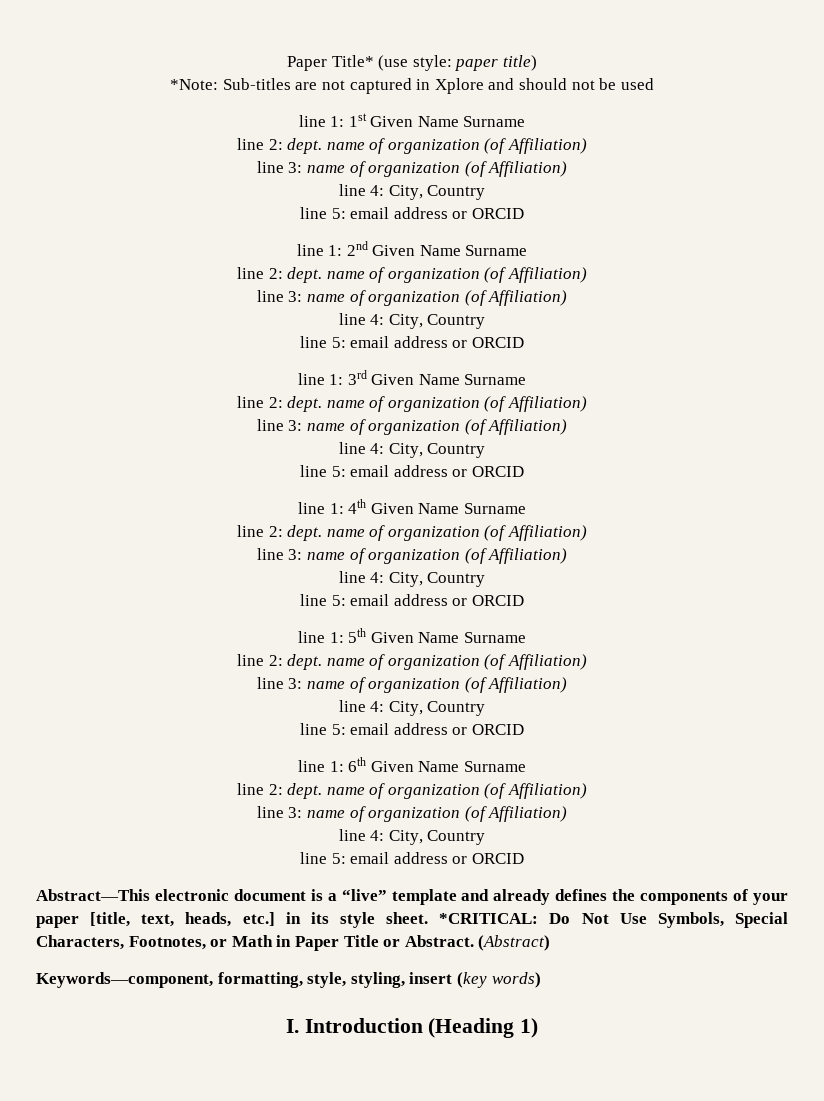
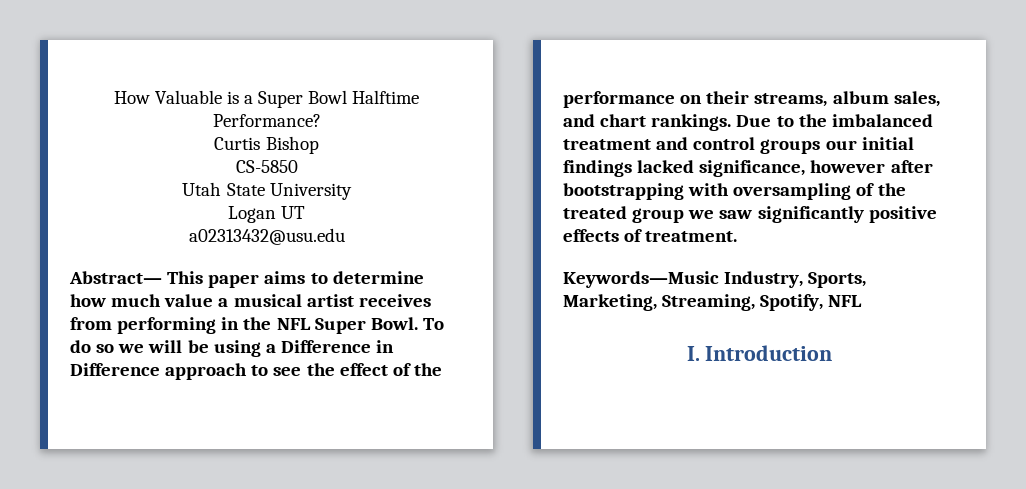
[287,55,537,71] [170,78,654,94] [298,113,526,127] [236,138,588,154] [256,161,568,177] [338,184,486,200] [300,207,524,219] [296,241,528,256] [236,267,588,283] [256,290,568,306] [338,313,486,329] [300,336,524,348] [297,370,527,385] [236,396,588,412] [256,419,568,435] [338,442,486,458] [300,465,524,477] [298,499,526,514] [236,525,588,541] [256,548,568,564] [338,571,486,587] [300,594,524,606] [298,628,526,643] [236,654,588,670] [256,677,568,693] [338,700,486,716] [300,723,524,735] [298,757,526,772] [236,783,588,799] [256,806,568,822] [338,829,486,845] [300,852,524,864] [36,889,788,905] [36,912,788,928] [36,935,551,951] [36,972,541,988] Paper Title* (use style: paper title) // *Note: Sub-titles are not captured in Xplore and should not be used // line 1: 1st Given Name Surname // line 2: dept. name of organization (of Affiliation) // line 3: name of organization (of Affiliation) // line 4: City, Country // line 5: email address or ORCID // line 1: 2nd Given Name Surname // line 2: dept. name of organization (of Affiliation) // line 3: name of organization (of Affiliation) // line 4: City, Country // line 5: email address or ORCID // line 1: 3rd Given Name Surname // line 2: dept. name of organization (of Affiliation) // line 3: name of organization (of Affiliation) // line 4: City, Country // line 5: email address or ORCID // line 1: 4th Given Name Surname // line 2: dept. name of organization (of Affiliation) // line 3: name of organization (of Affiliation) // line 4: City, Country // line 5: email address or ORCID // line 1: 5th Given Name Surname // line 2: dept. name of organization (of Affiliation) // line 3: name of organization (of Affiliation) // line 4: City, Country // line 5: email address or ORCID // line 1: 6th Given Name Surname // line 2: dept. name of organization (of Affiliation) // line 3: name of organization (of Affiliation) // line 4: City, Country // line 5: email address or ORCID // Abstract—This electronic document is a “live” template and already defines the components of your paper [title, text, heads, etc.] in its style sheet. *CRITICAL: Do Not Use Symbols, Special Characters, Footnotes, or Math in Paper Title or Abstract. (Abstract) // Keywords—component, formatting, style, styling, insert (key words) -> [113,90,420,108] [212,114,321,127] [214,136,319,154] [235,160,298,173] [182,182,352,200] [227,206,306,223] [188,228,345,245] [69,271,424,288] [70,294,431,307] [70,317,444,334] [70,340,395,357] [70,363,442,380] [563,91,940,108] [563,114,933,131] [563,137,914,154] [563,160,933,177] [563,183,906,200] [563,206,937,223] [563,229,738,242] [563,271,867,288] [563,294,863,311] How Valuable is a Super Bowl Halftime Performance? // Curtis Bishop // CS-5850 // Utah State University // Logan UT // a02313432@usu.edu // Abstract— This paper aims to determine how much value a musical artist receives from performing in the NFL Super Bowl. To do so we will be using a Difference in Difference approach to see the effect of the performance on their streams, album sales, and chart rankings. Due to the imbalanced treatment and control groups our initial findings lacked significance, however after bootstrapping with oversampling of the treated group we saw significantly positive effects of treatment. // Keywords—Music Industry, Sports, Marketing, Streaming, Spotify, NFL
[428,1018,539,1038] (Heading 1) -> (833, 353) none

